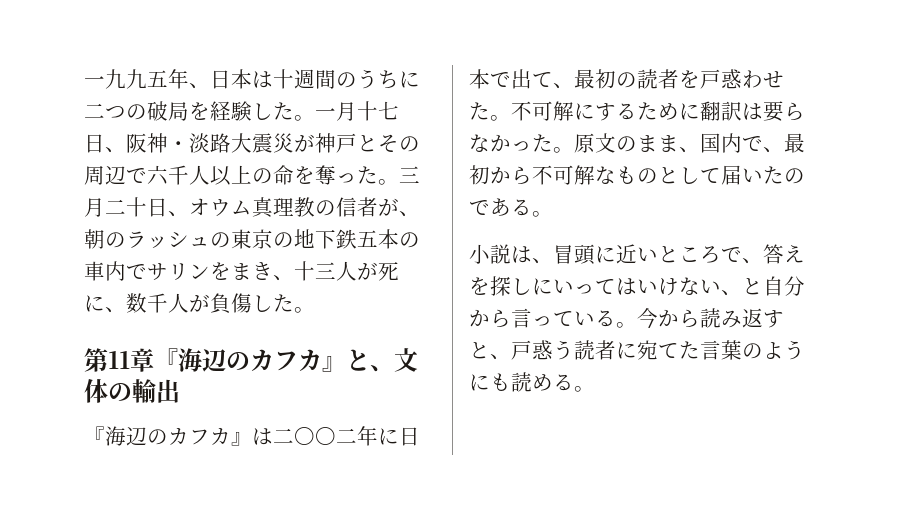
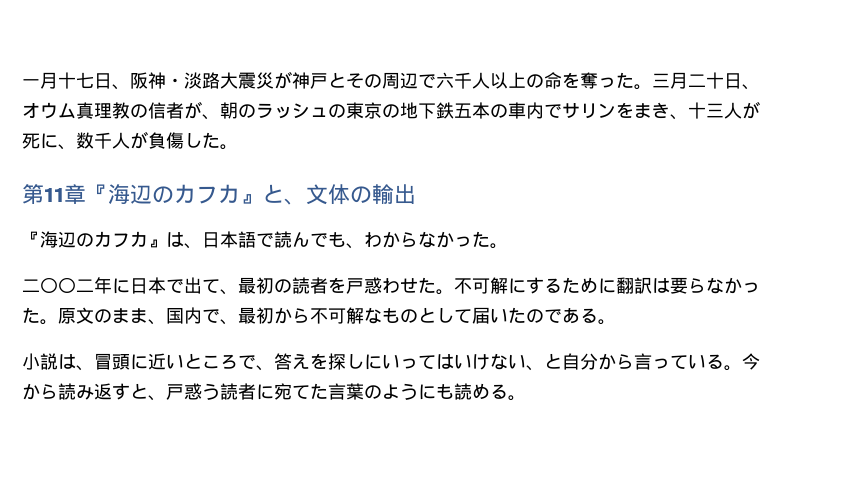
[84,69,420,89] [84,101,336,121] 一九九五年、日本は十週間のうちに二つの破局を経験した。一 -> [22,79,40,87] 一
(273, 436) none -> [184,231,508,249] 、日本語で読んでも、わからなかった。 //

